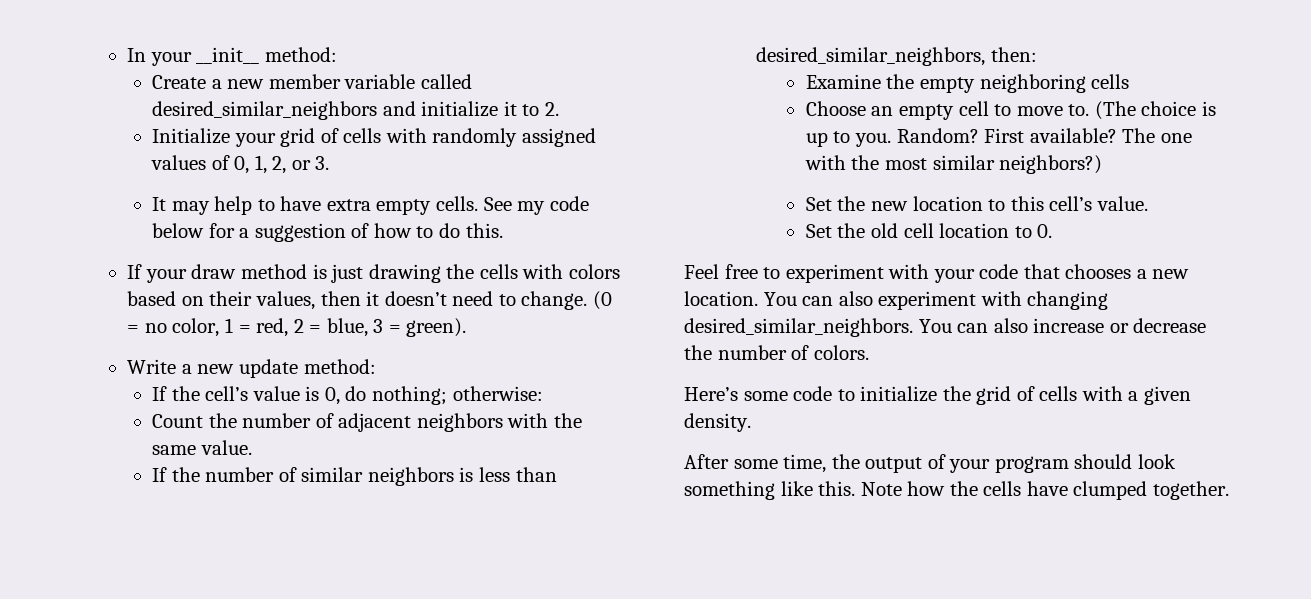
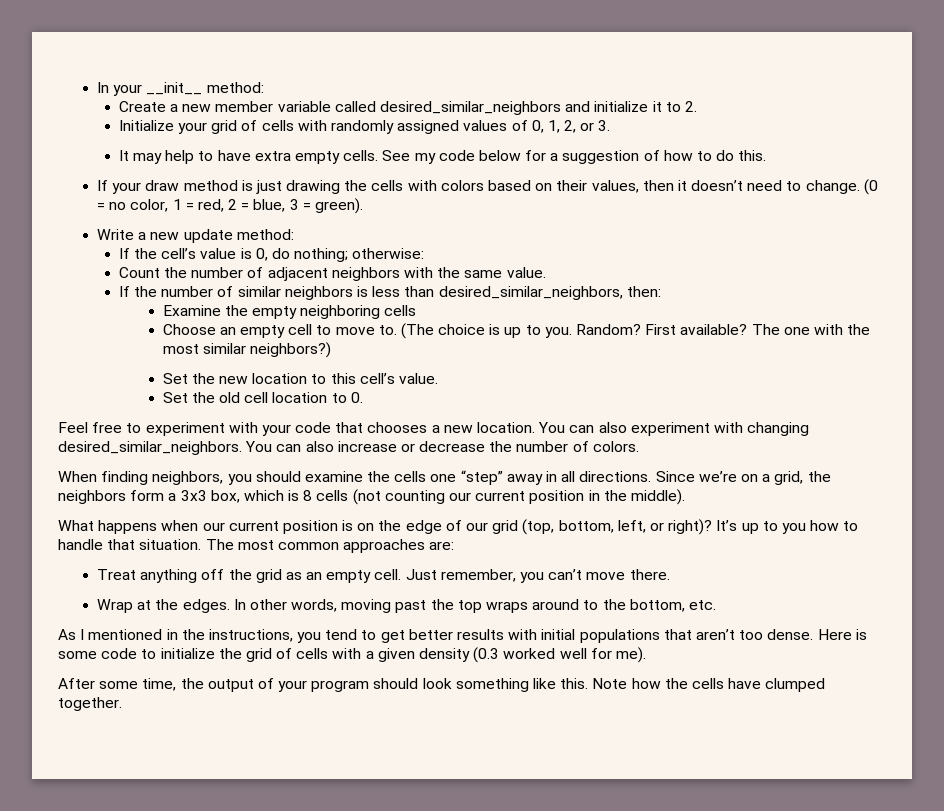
[684,387,738,401] Here’s -> [58,470,831,485] [58,489,685,505] [58,519,859,535] [58,539,455,553] [96,569,670,583] [96,599,716,613] [58,629,867,643] When finding neighbors, you should examine the cells one “step” away in all directions. Since we’re on a grid, the neighbors form a 3x3 box, which is 8 cells (not counting our current position in the middle). // What happens when our current position is on the edge of our grid (top, bottom, left, or right)? It’s up to you how to handle that situation. The most common approaches are: // Treat anything off the grid as an empty cell. Just remember, you can’t move there. // Wrap at the edges. In other words, moving past the top wraps around to the bottom, etc. // As I mentioned in the instructions, you tend to get better results with initial populations that aren’t too dense. Here is
[684,413,751,432] density. -> [419,647,646,663] density (0.3 worked well for me).

